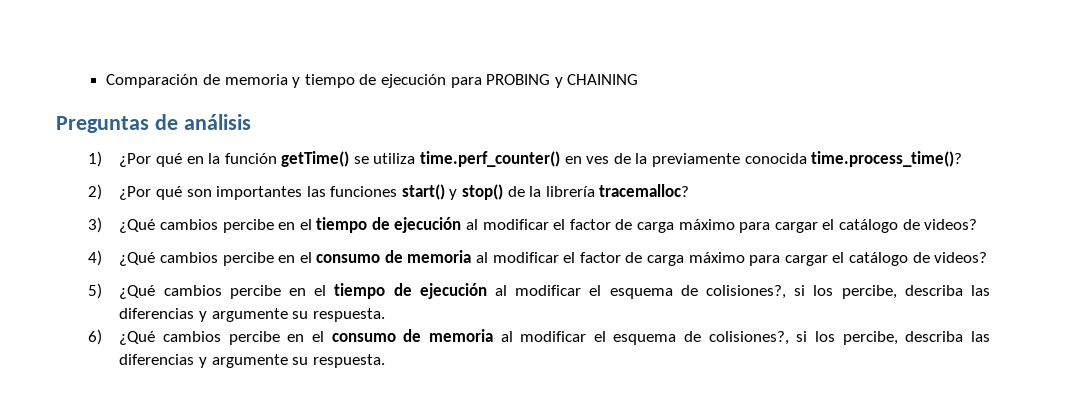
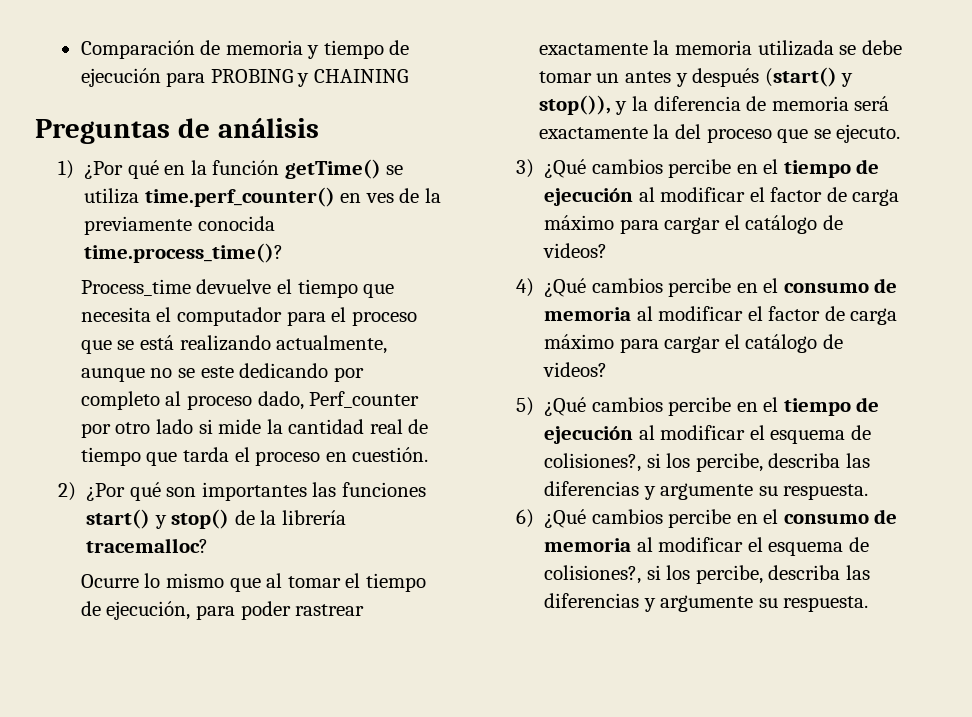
(963, 159) none -> [80,279,395,298] [80,307,417,326] [80,335,388,354] [80,363,364,382] [80,391,420,410] [80,419,429,438] [80,447,429,466] // Process_time devuelve el tiempo que necesita el computador para el proceso que se está realizando actualmente, aunque no se este dedicando por completo al proceso dado, Perf_counter por otro lado si mide la cantidad real de tiempo que tarda el proceso en cuestión.
(690, 190) none -> [80,573,426,592] [80,601,365,620] [538,40,902,56] [538,67,854,87] [538,95,890,115] [538,124,901,143] // Ocurre lo mismo que al tomar el tiempo de ejecución, para poder rastrear exactamente la memoria utilizada se debe tomar un antes y después (start() y stop()), y la diferencia de memoria será exactamente la del proceso que se ejecuto.

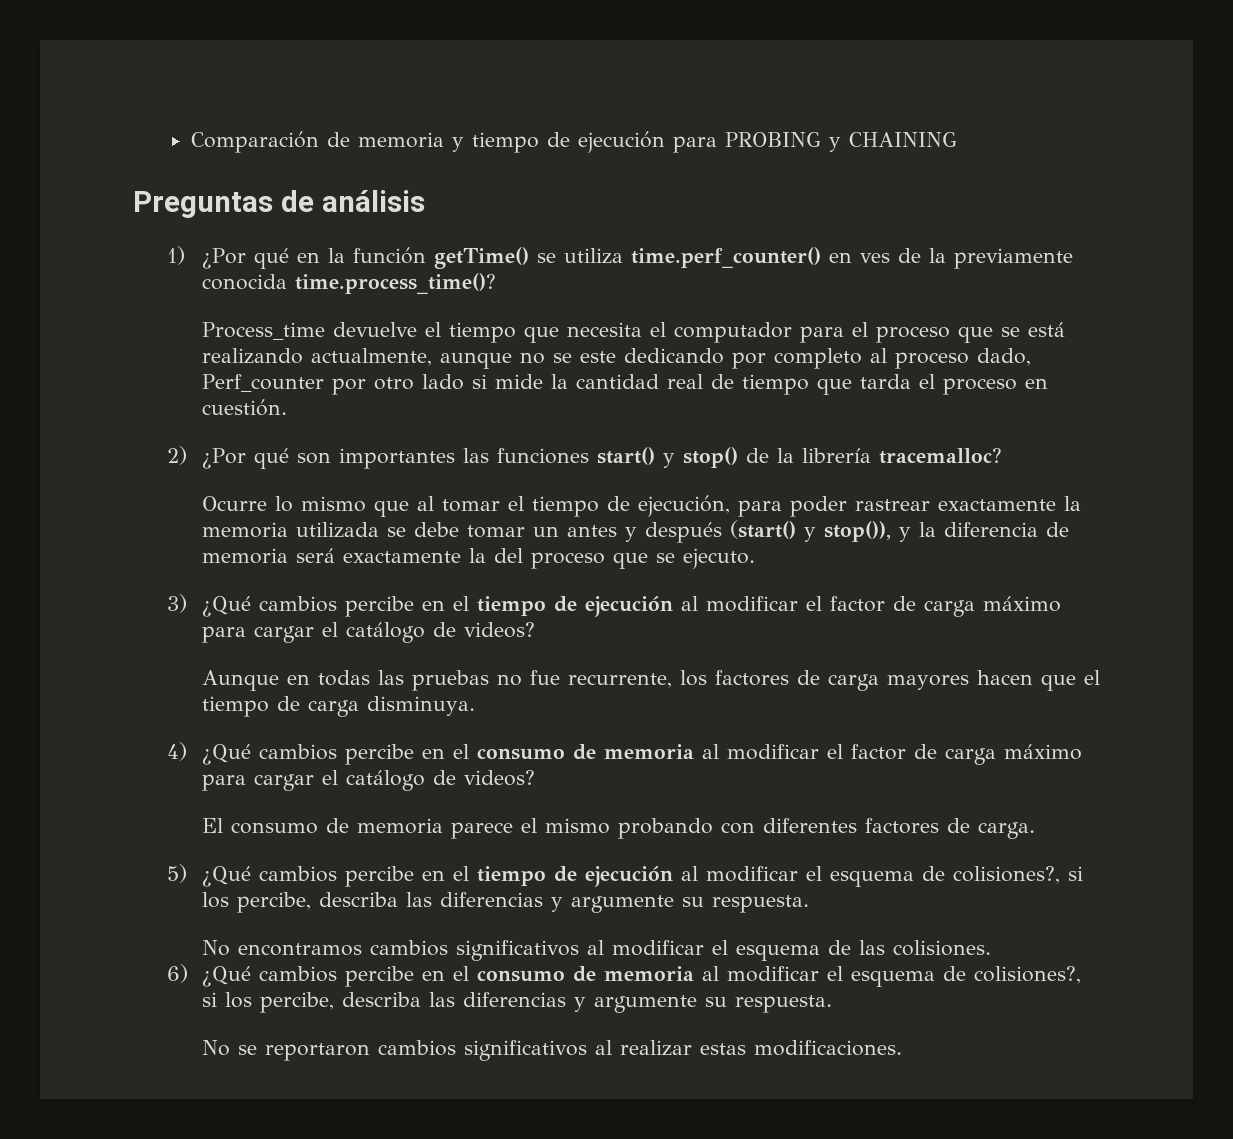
(608, 250) none -> [201,670,1100,691] [201,696,475,717] // Aunque en todas las pruebas no fue recurrente, los factores de carga mayores hacen que el tiempo de carga disminuya.
(608, 369) none -> [201,818,1035,839] // El consumo de memoria parece el mismo probando con diferentes factores de carga.
(869, 492) none -> [201,940,991,961] // No encontramos cambios significativos al modificar el esquema de las colisiones.
(869, 604) none -> [201,1040,902,1061] // No se reportaron cambios significativos al realizar estas modificaciones.

